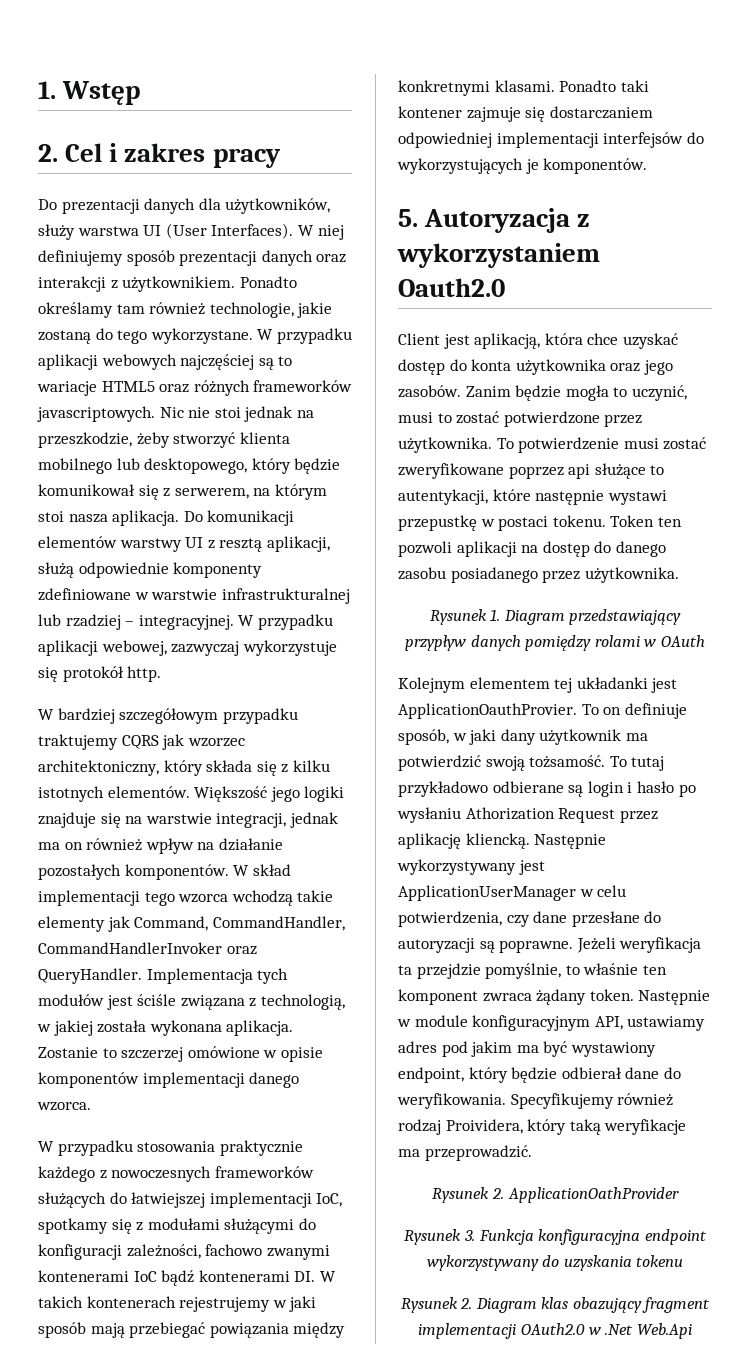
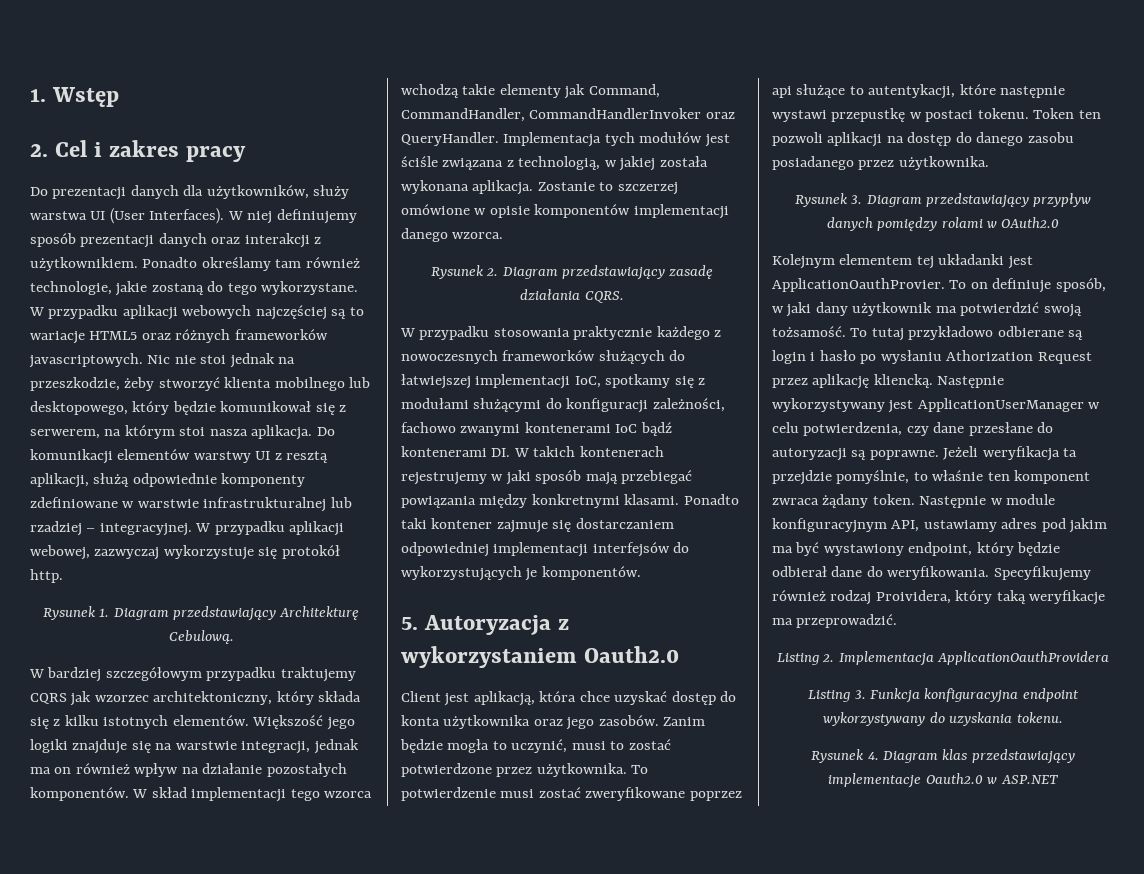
(162, 674) none -> [42,606,360,621] [168,630,234,644] // Rysunek 1. Diagram przedstawiający Architekturę Cebulową.
(91, 1106) none -> [430,265,714,280] [520,289,624,303] // Rysunek 2. Diagram przedstawiający zasadę działania CQRS.
[490,609,501,621] 1. -> [851,195,863,204] 3.
[660,635,705,647] OAuth -> [1001,217,1060,229] OAuth2.0
[432,1187,679,1203] [404,1229,462,1245] Rysunek 2. ApplicationOathProvider // Rysunek -> [776,651,1110,666] [808,690,851,702] Listing 2. Implementacja ApplicationOauthProvidera // Listing
[636,1255,684,1267] [400,1297,473,1313] tokenu // Rysunek 2. -> [1016,712,1063,723] [811,749,879,763] tokenu. // Rysunek 4.
[572,1297,711,1313] [418,1323,692,1339] obazujący fragment implementacji OAuth2.0 w .Net Web.Api -> [971,749,1075,764] [828,773,1058,788] przedstawiający implementacje Oauth2.0 w ASP.NET

